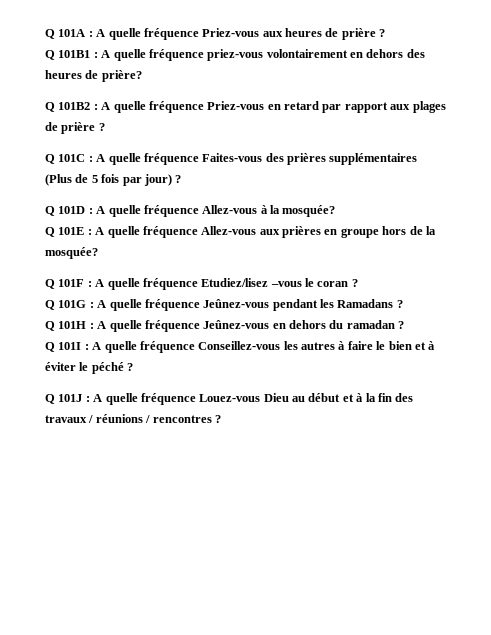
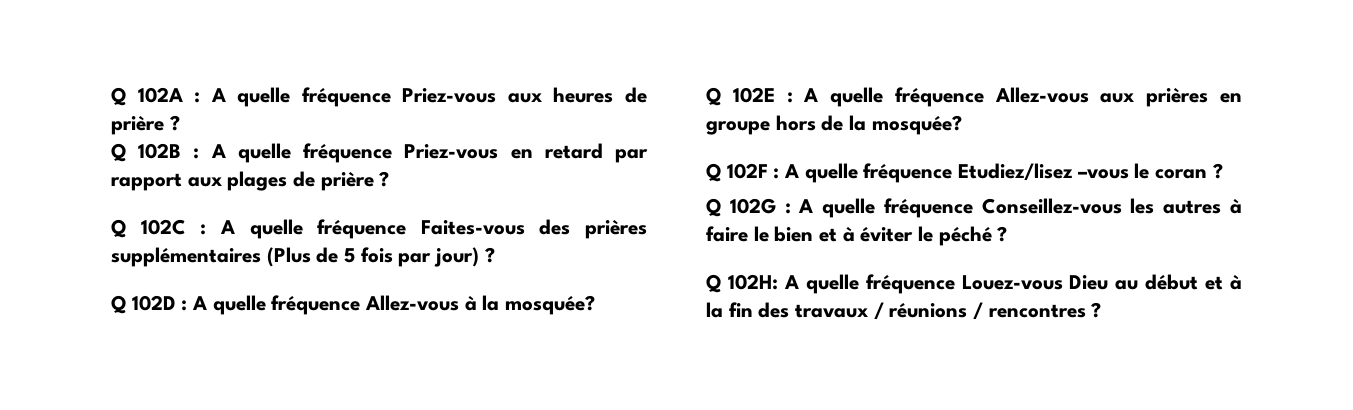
[45,29,86,39] Q 101A -> [111,87,183,106] Q 102A
[58,49,425,61] [45,70,142,82] [45,102,91,112] 101B1 : A quelle fréquence priez-vous volontairement en dehors des heures de prière? // Q 101B2 -> [138,143,182,159] 102B
[58,154,86,162] 101C -> [140,219,186,235] 102C
[58,206,86,214] 101D -> [131,295,176,311] 102D
[58,227,85,235] 101E -> [732,87,775,103] 102E
[58,279,85,287] 101F -> [726,163,768,179] 102F
[58,299,403,311] [45,320,405,332] [45,342,82,352] 101G : A quelle fréquence Jeûnez-vous pendant les Ramadans ? // Q 101H : A quelle fréquence Jeûnez-vous en dehors du ramadan ? // Q 101I -> [729,198,776,214] 102G
[58,394,90,402] 101J : -> [727,274,778,290] 102H:

